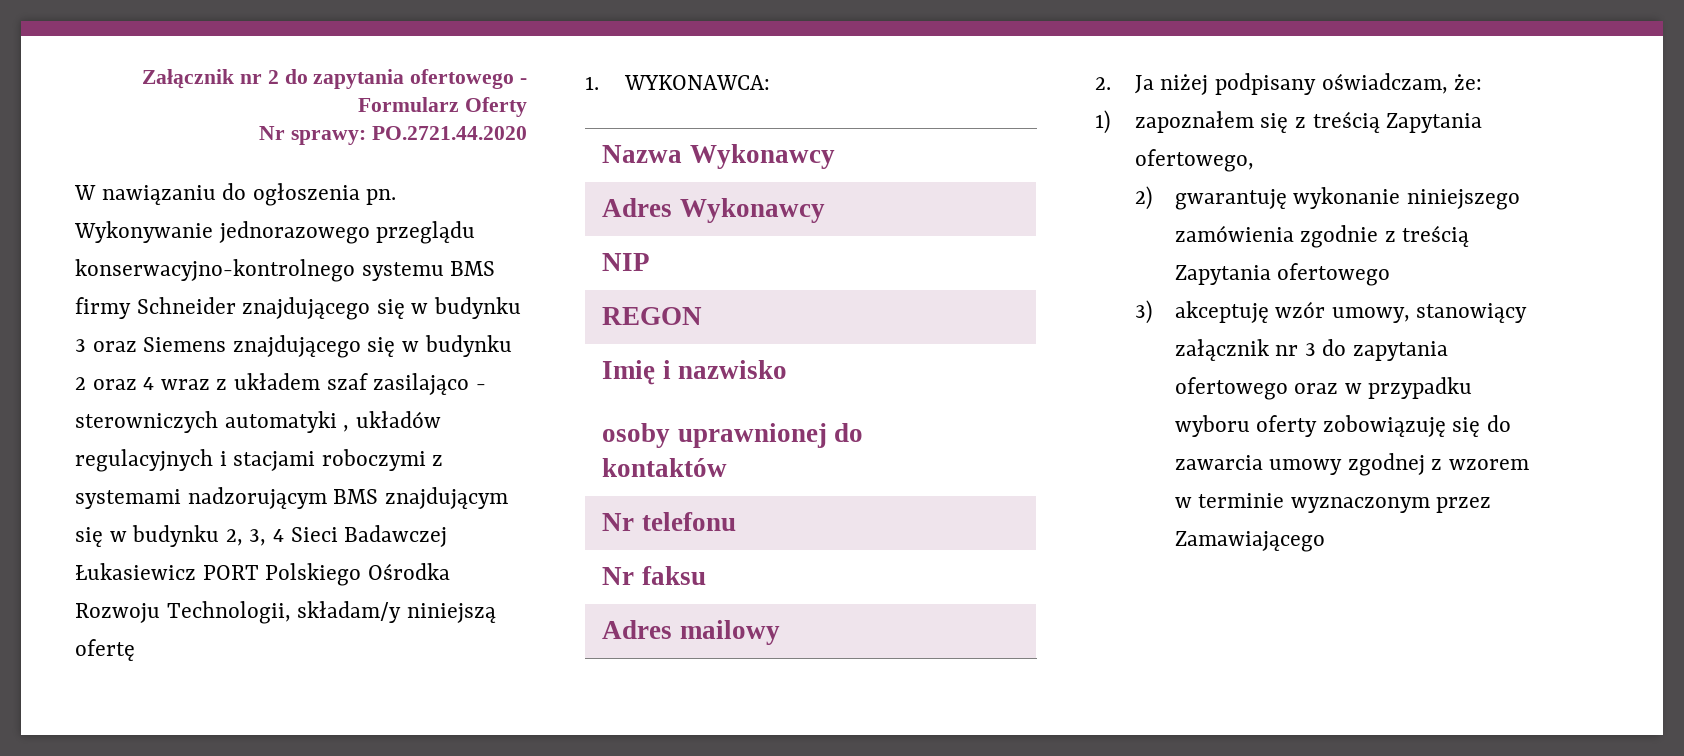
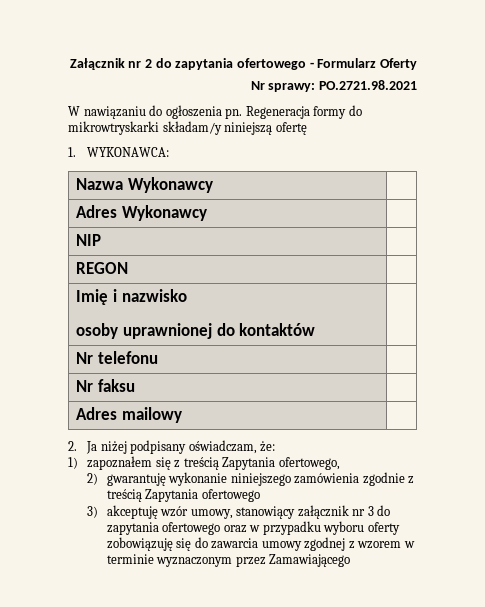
[372,126,527,140] PO.2721.44.2020 -> [319,80,417,90] PO.2721.98.2021
[74,221,476,244] [75,259,496,282] [75,297,522,320] [75,335,512,358] [75,373,486,395] [75,411,441,433] [75,449,444,472] [75,487,508,509] [75,525,448,547] [75,563,450,586] [75,601,291,624] Wykonywanie jednorazowego przeglądu konserwacyjno-kontrolnego systemu BMS firmy Schneider znajdującego się w budynku 3 oraz Siemens znajdującego się w budynku 2 oraz 4 wraz z układem szaf zasilająco - sterowniczych automatyki , układów regulacyjnych i stacjami roboczymi z systemami nadzorującym BMS znajdującym się w budynku 2, 3, 4 Sieci Badawczej Łukasiewicz PORT Polskiego Ośrodka Rozwoju Technologii, -> [245,105,362,119] [68,121,159,135] Regeneracja formy do mikrowtryskarki

